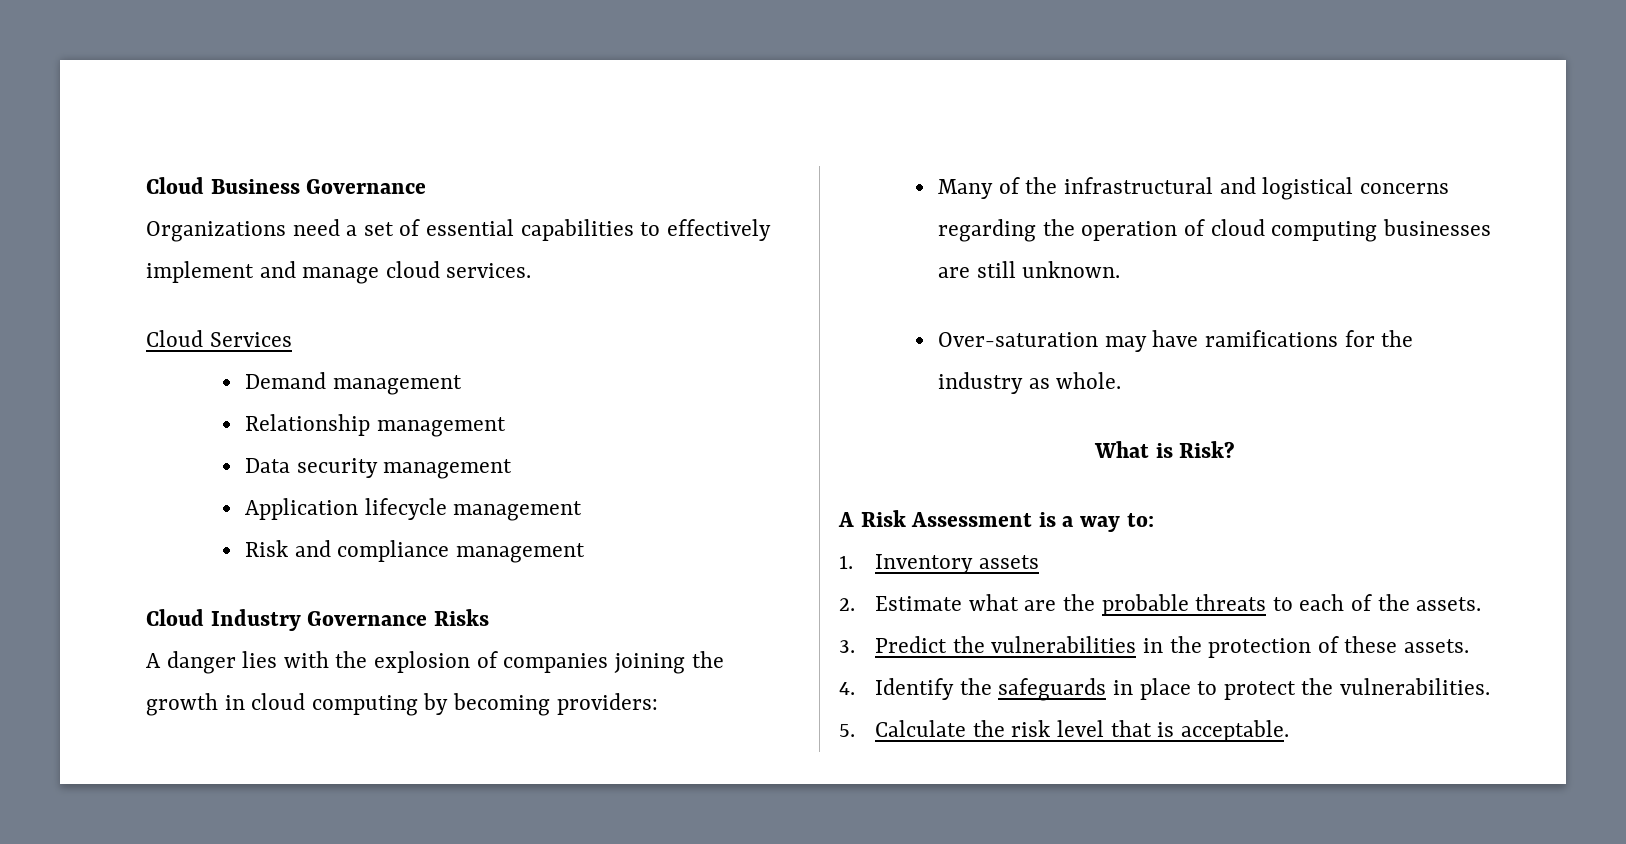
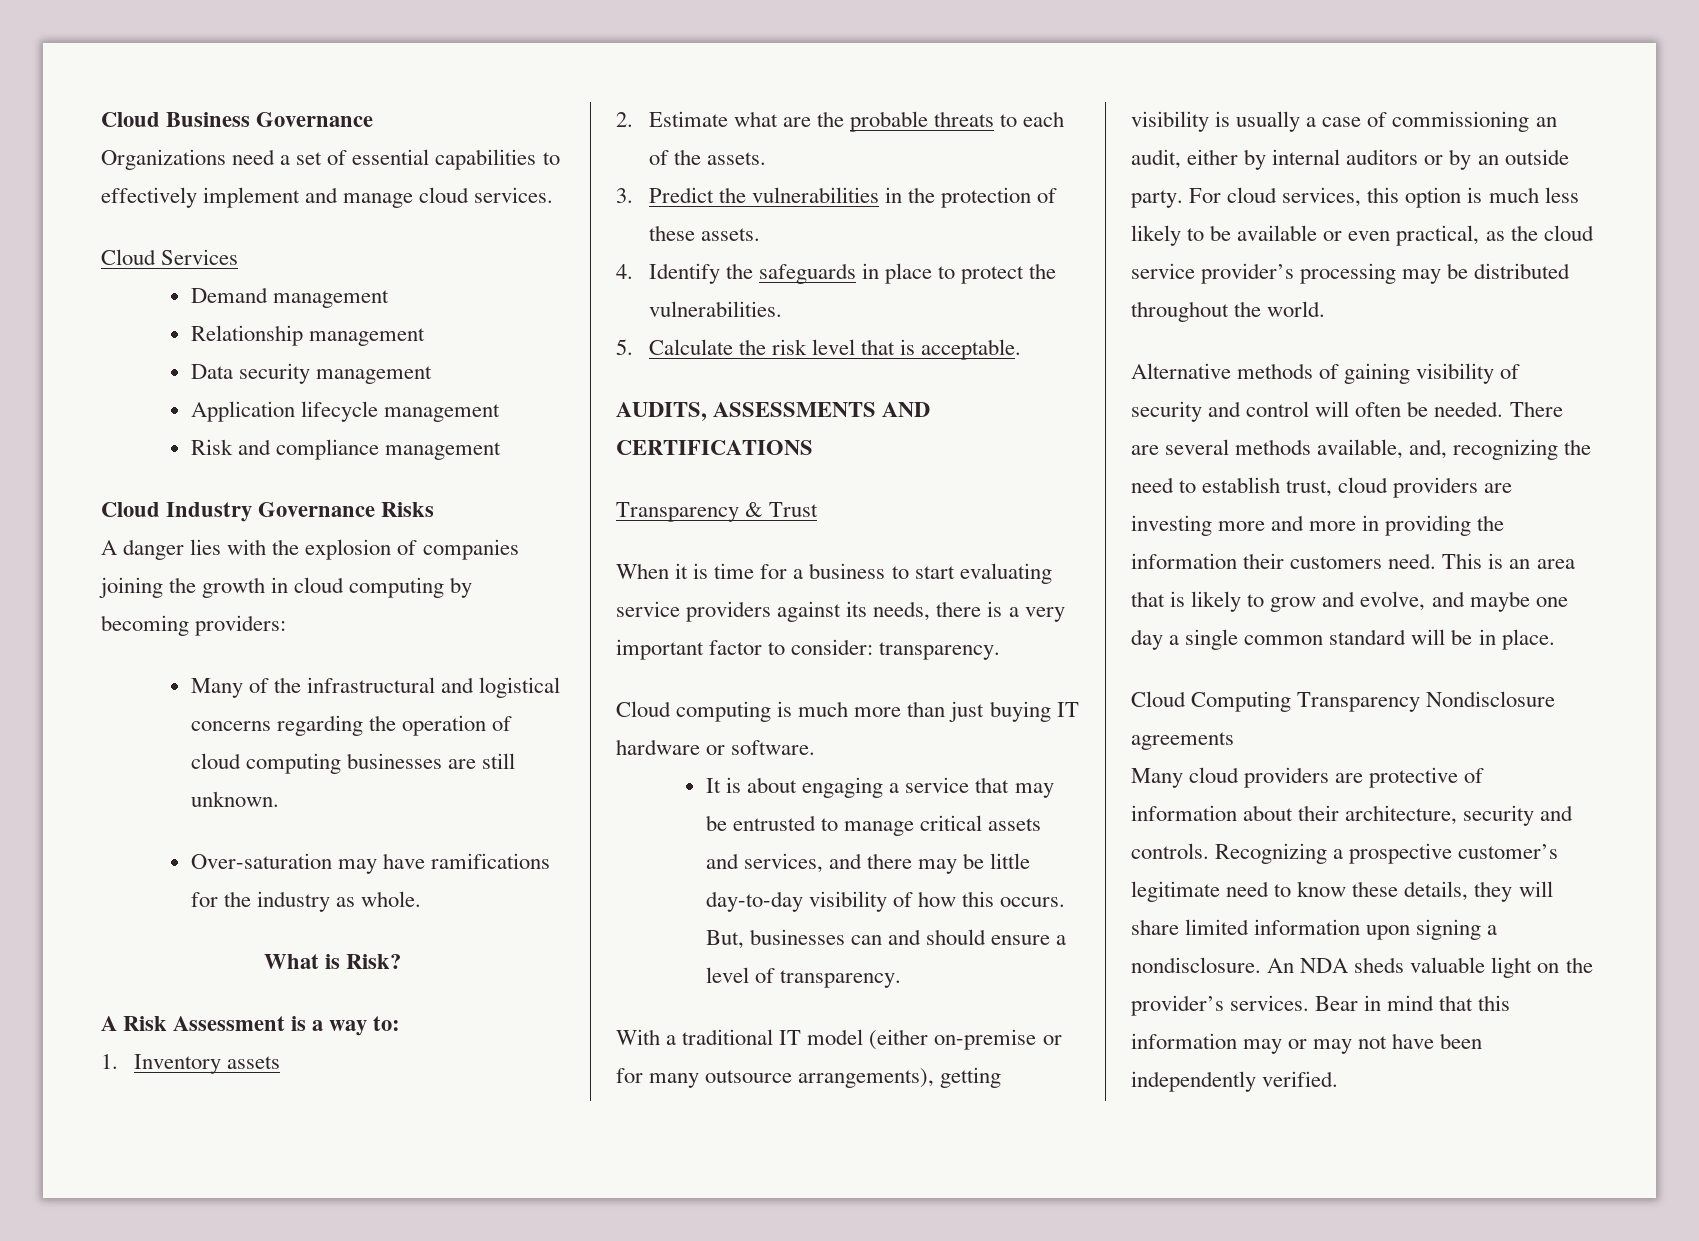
(1289, 731) none -> [616,402,931,421] [616,440,813,455] [616,502,819,522] [616,563,1052,584] [616,601,1065,622] [616,639,1001,660] [616,701,1079,722] [616,739,816,755] [705,777,1054,798] [705,815,1042,836] [705,853,1031,874] [705,891,1066,912] [705,929,1067,949] [705,967,902,988] [616,1029,1062,1050] [616,1067,1002,1088] [1131,111,1557,132] [1131,149,1569,170] [1131,187,1579,208] [1131,225,1594,246] [1131,263,1571,284] [1131,301,1326,322] [1131,363,1521,384] [1131,401,1563,422] [1131,439,1592,460] [1131,477,1513,498] [1131,515,1505,536] [1131,553,1575,569] [1131,591,1568,612] [1131,629,1555,650] [1131,691,1556,712] [1131,732,1234,750] [1131,767,1485,788] [1131,805,1574,826] [1131,843,1559,864] [1131,881,1553,902] [1131,919,1498,940] [1131,957,1593,978] [1131,995,1511,1016] [1131,1033,1483,1054] [1131,1071,1339,1092] // AUDITS, ASSESSMENTS AND CERTIFICATIONS // Transparency & Trust // When it is time for a business to start evaluating service providers against its needs, there is a very important factor to consider: transparency. // Cloud computing is much more than just buying IT hardware or software. // It is about engaging a service that may be entrusted to manage critical assets and services, and there may be little day-to-day visibility of how this occurs. But, businesses can and should ensure a level of transparency. // With a traditional IT model (either on-premise or for many outsource arrangements), getting visibility is usually a case of commissioning an audit, either by internal auditors or by an outside party. For cloud services, this option is much less likely to be available or even practical, as the cloud service provider’s processing may be distributed throughout the world. // Alternative methods of gaining visibility of security and control will often be needed. There are several methods available, and, recognizing the need to establish trust, cloud providers are investing more and more in providing the information their customers need. This is an area that is likely to grow and evolve, and maybe one day a single common standard will be in place. // Cloud Computing Transparency Nondisclosure agreements // Many cloud providers are protective of information about their architecture, security and controls. Recognizing a prospective customer’s legitimate need to know these details, they will share limited information upon signing a nondisclosure. An NDA sheds valuable light on the provider’s services. Bear in mind that this information may or may not have been independently verified.

